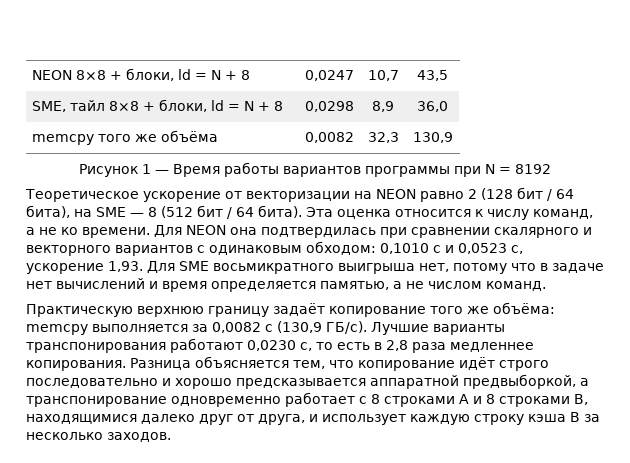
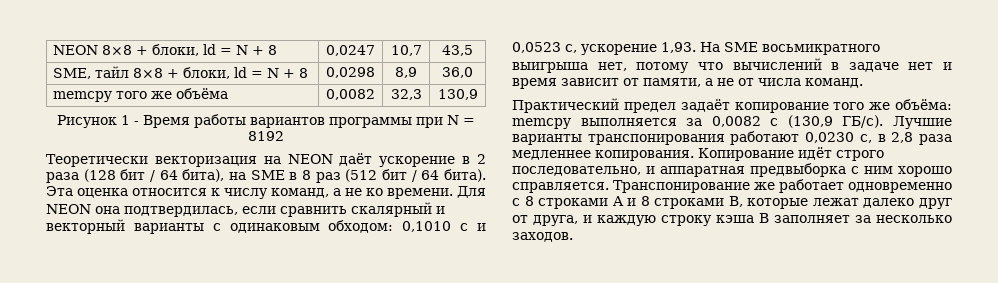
[155,170,169,174] — -> [134,121,139,125] -
[25,189,477,202] Теоретическое ускорение от векторизации на NEON равно 2 -> [46,153,486,167] [46,172,79,183] Теоретически векторизация на NEON даёт ускорение в 2 раза
[130,207,157,217] — 8 -> [289,170,341,183] в 8 раз
[261,227,592,238] [26,245,193,256] подтвердилась при сравнении скалярного и векторного вариантов -> [124,202,445,217] [46,219,204,234] подтвердилась, если сравнить скалярный и векторный варианты
[147,261,175,273] Для -> [700,42,720,52] На
(536, 267) none -> [732,58,822,70] вычислений
[56,278,145,289] вычислений -> (934, 66) none
[211,281,546,292] [26,304,269,317] определяется памятью, а не числом команд. // Практическую верхнюю границу -> [561,78,863,88] [512,98,676,113] зависит от памяти, а не от числа команд. // Практический предел
[316,342,370,350] то есть -> (872, 138) none
[130,356,549,371] [26,374,589,389] [26,392,355,407] Разница объясняется тем, что копирование идёт строго последовательно и хорошо предсказывается аппаратной предвыборкой, а транспонирование одновременно работает -> [698,147,884,161] [512,163,952,177] [512,179,952,193] Копирование идёт строго последовательно, и аппаратная предвыборка с ним хорошо справляется. Транспонирование же работает одновременно
[26,414,137,424] находящимися -> [747,198,859,209] которые лежат
[322,414,406,425] использует -> (592, 219) none
(580, 417) none -> [774,215,850,223] заполняет

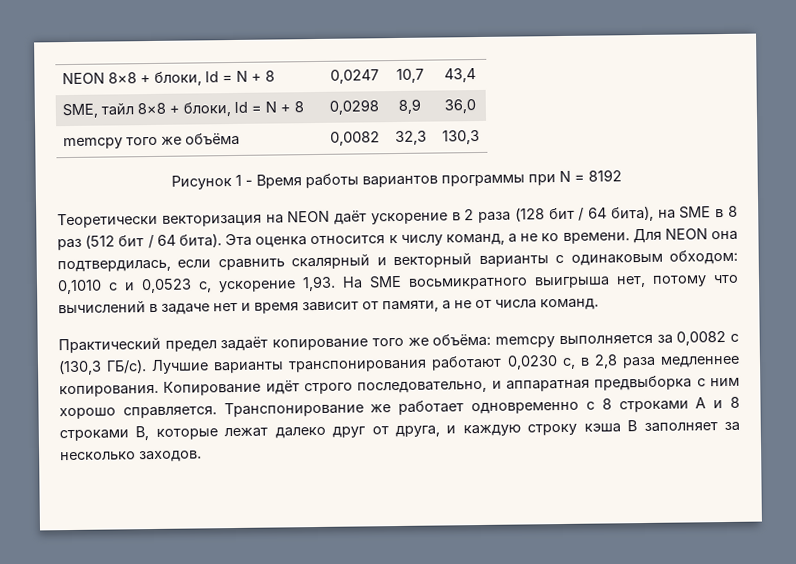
[442,45,473,56] 43,5 -> [443,68,476,83] 43,4
[437,89,478,100] 130,9 -> [441,129,480,145] 130,3
[787,115,833,128] (130,9 -> [58,359,102,376] (130,3

